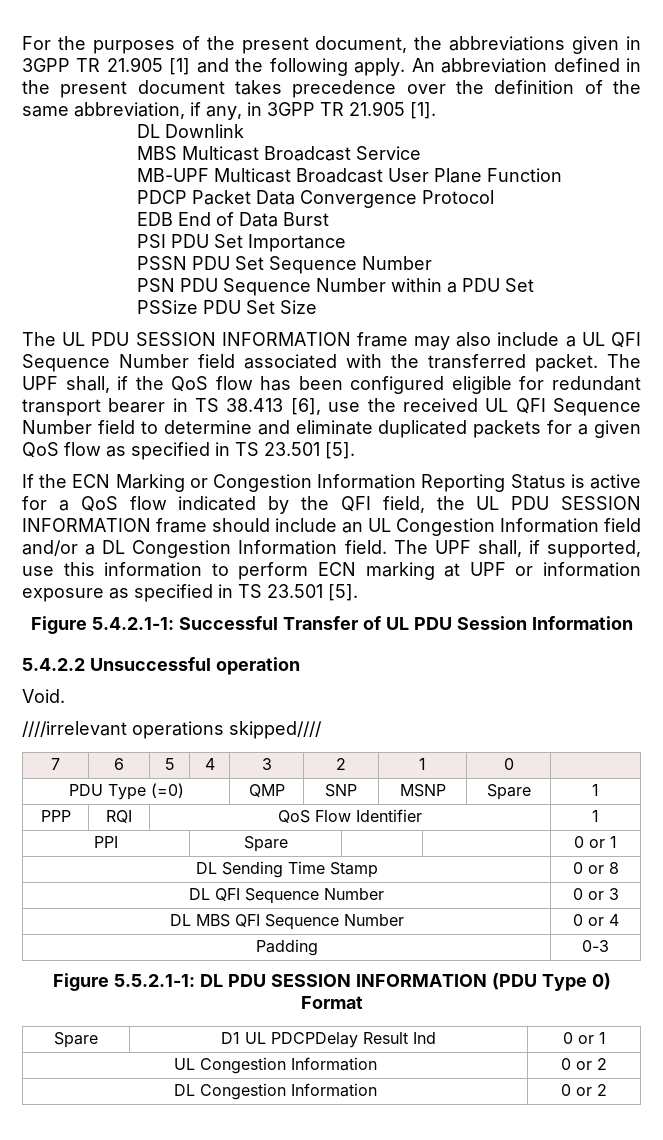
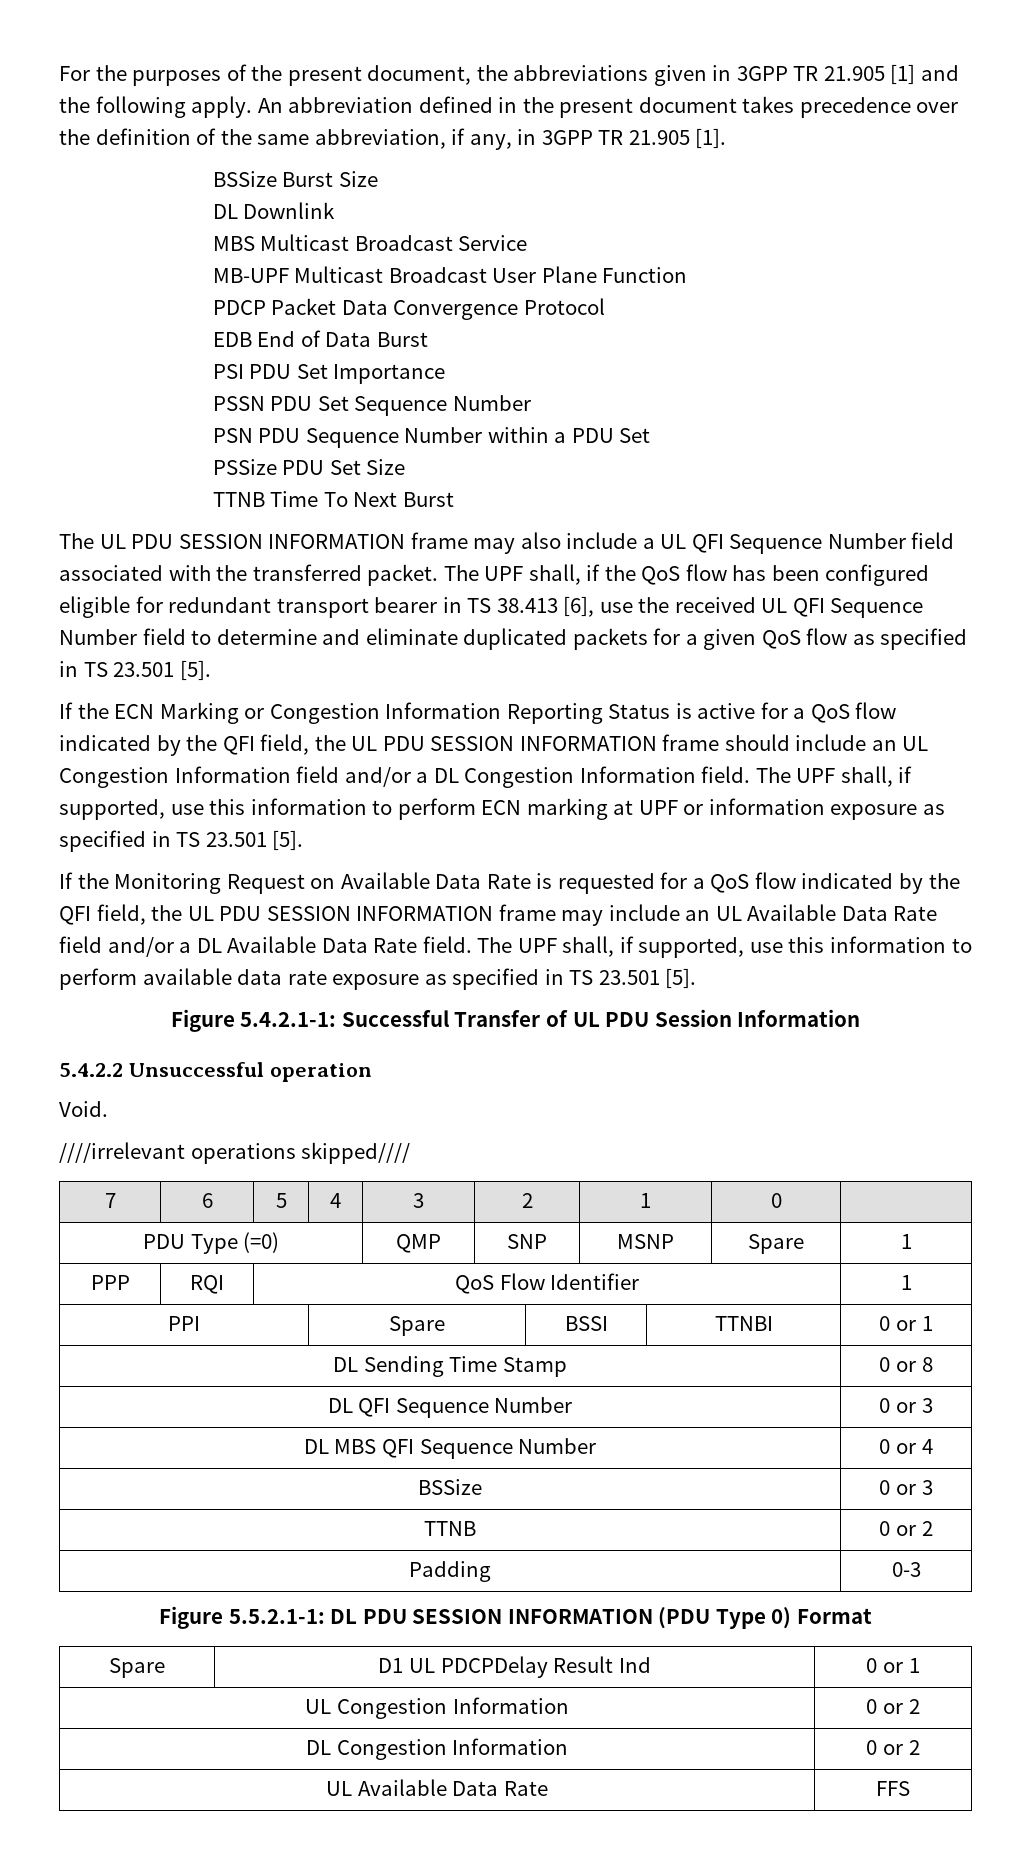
(436, 110) none -> [212,171,378,187] // BSSize Burst Size
(318, 307) none -> [212,491,454,507] // TTNB Time To Next Burst
(358, 592) none -> [59,872,960,894] [59,904,938,926] [59,936,972,958] [59,968,697,990] // If the Monitoring Request on Available Data Rate is requested for a QoS flow indicated by the QFI field, the UL PDU SESSION INFORMATION frame may include an UL Available Data Rate field and/or a DL Available Data Rate field. The UPF shall, if supported, use this information to perform available data rate exposure as specified in TS 23.501 [5].
(288, 844) | -> [564,1316,608,1331] [714,1316,773,1331] BSSI | TTNBI
(619, 920) none -> [418,1479,482,1495] [879,1480,933,1495] [424,1521,476,1536] [879,1521,933,1536] // BSSize | 0 or 3 // TTNB | 0 or 2
(607, 1090) none -> [326,1779,548,1796] [876,1781,910,1796] // UL Available Data Rate | FFS

